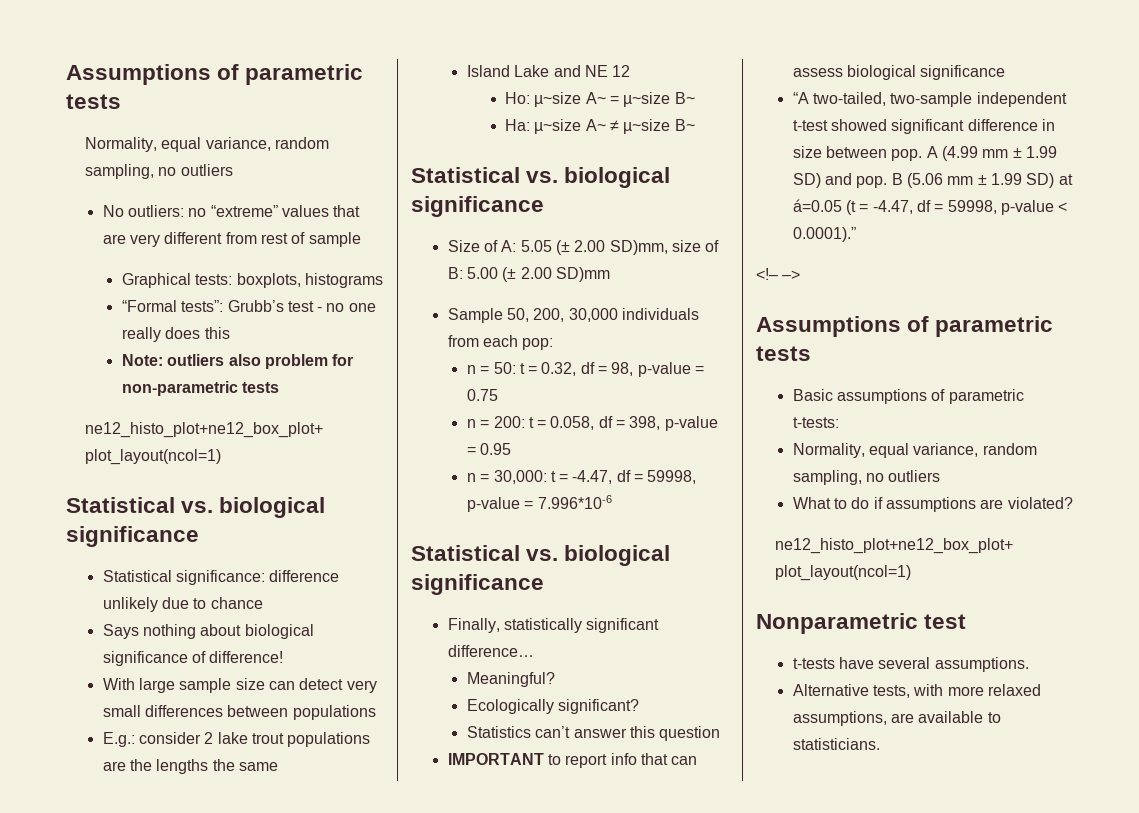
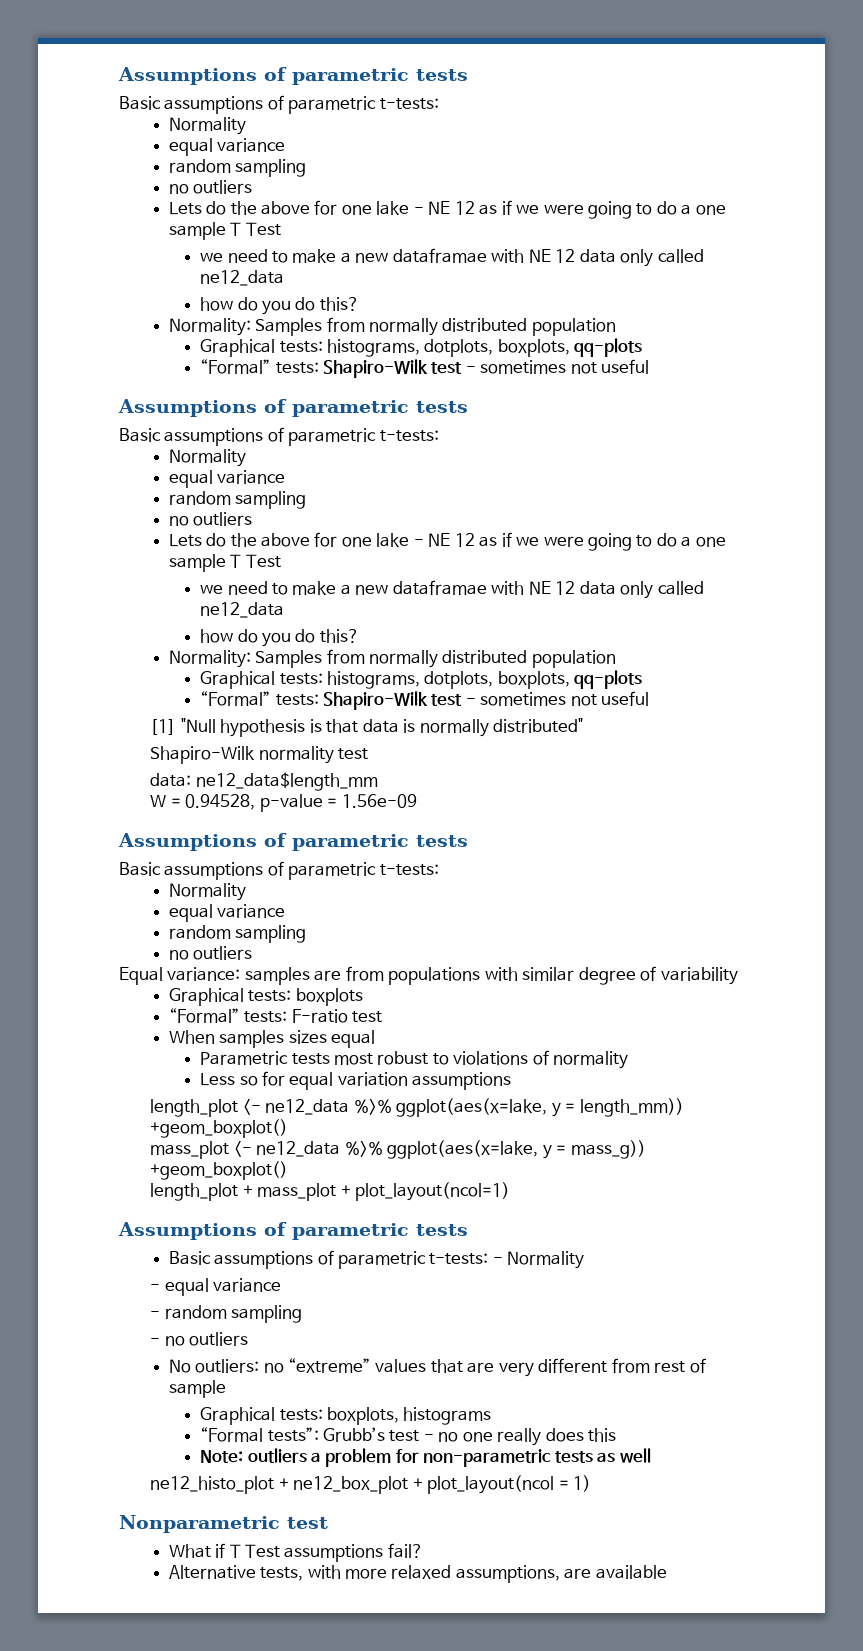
[66,64,364,85] [66,94,121,109] [85,137,330,152] [85,164,155,179] Assumptions of parametric tests // Normality, equal variance, random sampling, -> [118,67,468,85] [119,95,439,114] [168,117,246,135] [168,138,286,156] [168,159,307,177] [168,180,253,194] [168,200,726,219] [168,222,281,240] [200,248,704,267] [200,270,285,286] [200,297,359,315] [168,317,616,336] [200,338,643,357] [200,359,650,378] [118,399,468,417] [119,427,439,446] [168,449,246,467] [168,470,286,488] [168,491,307,509] [168,512,253,526] [168,532,726,551] [168,554,281,572] [200,580,704,599] [200,602,285,618] [200,629,359,647] [168,649,616,668] [200,670,643,689] [200,691,650,710] [150,718,584,737] [150,746,369,764] [150,772,378,791] [150,794,417,812] [118,833,468,851] [119,861,439,880] [168,883,246,901] [168,904,286,922] [168,925,307,943] [168,946,253,960] [119,966,738,985] [168,988,363,1006] [168,1008,382,1023] [168,1030,375,1048] [200,1050,629,1069] [200,1071,512,1090] [150,1098,684,1117] [150,1119,289,1138] [150,1140,646,1159] [150,1161,289,1180] [150,1182,511,1201] [118,1222,468,1240] [168,1250,585,1269] [150,1278,282,1296] [150,1305,303,1323] [150,1338,161,1345] Assumptions of parametric tests // Basic assumptions of parametric t-tests: // Normality // equal variance // random sampling // no outliers // Lets do the above for one lake - NE 12 as if we were going to do a one sample T Test // we need to make a new dataframae with NE 12 data only called ne12_data // how do you do this? // Normality: Samples from normally distributed population // Graphical tests: histograms, dotplots, boxplots, qq-plots // “Formal” tests: Shapiro-Wilk test - sometimes not useful // Assumptions of parametric tests // Basic assumptions of parametric t-tests: // Normality // equal variance // random sampling // no outliers // Lets do the above for one lake - NE 12 as if we were going to do a one sample T Test // we need to make a new dataframae with NE 12 data only called ne12_data // how do you do this? // Normality: Samples from normally distributed population // Graphical tests: histograms, dotplots, boxplots, qq-plots // “Formal” tests: Shapiro-Wilk test - sometimes not useful // [1] "Null hypothesis is that data is normally distributed" // Shapiro-Wilk normality test // data: ne12_data$length_mm // W = 0.94528, p-value = 1.56e-09 // Assumptions of parametric tests // Basic assumptions of parametric t-tests: // Normality // equal variance // random sampling // no outliers // Equal variance: samples are from populations with similar degree of variability // Graphical tests: boxplots // “Formal” tests: F-ratio test // When samples sizes equal // Parametric tests most robust to violations of normality // Less so for equal variation assumptions // length_plot <- ne12_data %>% ggplot(aes(x=lake, y = length_mm)) +geom_boxplot() // mass_plot <- ne12_data %>% ggplot(aes(x=lake, y = mass_g)) +geom_boxplot() // length_plot + mass_plot + plot_layout(ncol=1) // Assumptions of parametric tests // Basic assumptions of parametric t-tests: - Normality // - equal variance // - random sampling // -
[228,354,261,366] also -> [310,1452,321,1462] a
[85,422,324,438] [85,449,222,465] [66,497,326,518] [66,526,199,547] [102,570,340,585] [102,597,263,612] [102,624,314,639] [102,651,284,666] [102,678,377,693] [102,705,376,720] [102,732,371,747] [102,759,279,774] [466,65,631,77] [505,92,695,107] [505,119,695,134] [411,167,671,188] [411,196,544,217] [447,240,720,255] [447,267,611,282] [447,308,700,323] [447,335,554,350] [466,362,705,377] [466,389,498,401] [466,416,718,431] [466,443,512,455] [466,470,697,484] [466,495,612,512] [411,545,671,566] [411,574,544,595] [447,618,660,633] [447,645,534,657] [466,672,555,687] [466,699,640,714] [466,726,721,741] [447,753,698,768] [792,65,1006,80] [792,92,1067,107] [792,119,1056,134] [792,146,1057,161] [792,173,1073,188] [792,199,1068,215] [792,227,856,242] [756,268,801,280] [756,316,1054,337] [756,346,811,361] [792,389,1024,404] [792,417,839,428] [792,443,1037,458] [792,470,941,485] [792,497,1073,512] [775,538,1014,554] [775,565,912,581] [756,613,967,634] [792,657,1029,672] // ne12_histo_plot+ne12_box_plot+ plot_layout(ncol=1) // Statistical vs. biological significance // Statistical significance: difference unlikely due to chance // Says nothing about biological significance of difference! // With large sample size can detect very small differences between populations // E.g.: consider 2 lake trout populations are the lengths the same // Island Lake and NE 12 // Ho: µ~size A~ = µ~size B~ // Ha: µ~size A~ ≠ µ~size B~ // Statistical vs. biological significance // Size of A: 5.05 (± 2.00 SD)mm, size of B: 5.00 (± 2.00 SD)mm // Sample 50, 200, 30,000 individuals from each pop: // n = 50: t = 0.32, df = 98, p-value = 0.75 // n = 200: t = 0.058, df = 398, p-value = 0.95 // n = 30,000: t = -4.47, df = 59998, p-value = 7.996*10-6 // Statistical vs. biological significance // Finally, statistically significant difference… // Meaningful? // Ecologically significant? // Statistics can’t answer this question // IMPORTANT to report info that can assess biological significance // “A two-tailed, two-sample independent t-test showed significant difference in size between pop. A (4.99 mm ± 1.99 SD) and pop. B (5.06 mm ± 1.99 SD) at á=0.05 (t = -4.47, df = 59998, p-value < 0.0001).” // <!– –> // Assumptions of parametric tests // Basic assumptions of parametric t-tests: // Normality, equal variance, random sampling, no outliers // What to do if assumptions are violated? // ne12_histo_plot+ne12_box_plot+ plot_layout(ncol=1) // Nonparametric test // t-tests have several assumptions. -> [597,1448,651,1463] [150,1475,592,1494] [119,1515,328,1533] [168,1543,423,1562] as well // ne12_histo_plot + ne12_box_plot + plot_layout(ncol = 1) // Nonparametric test // What if T Test assumptions fail?
[987,712,1001,723] [792,738,880,750] to statisticians. -> (667, 1572) none

